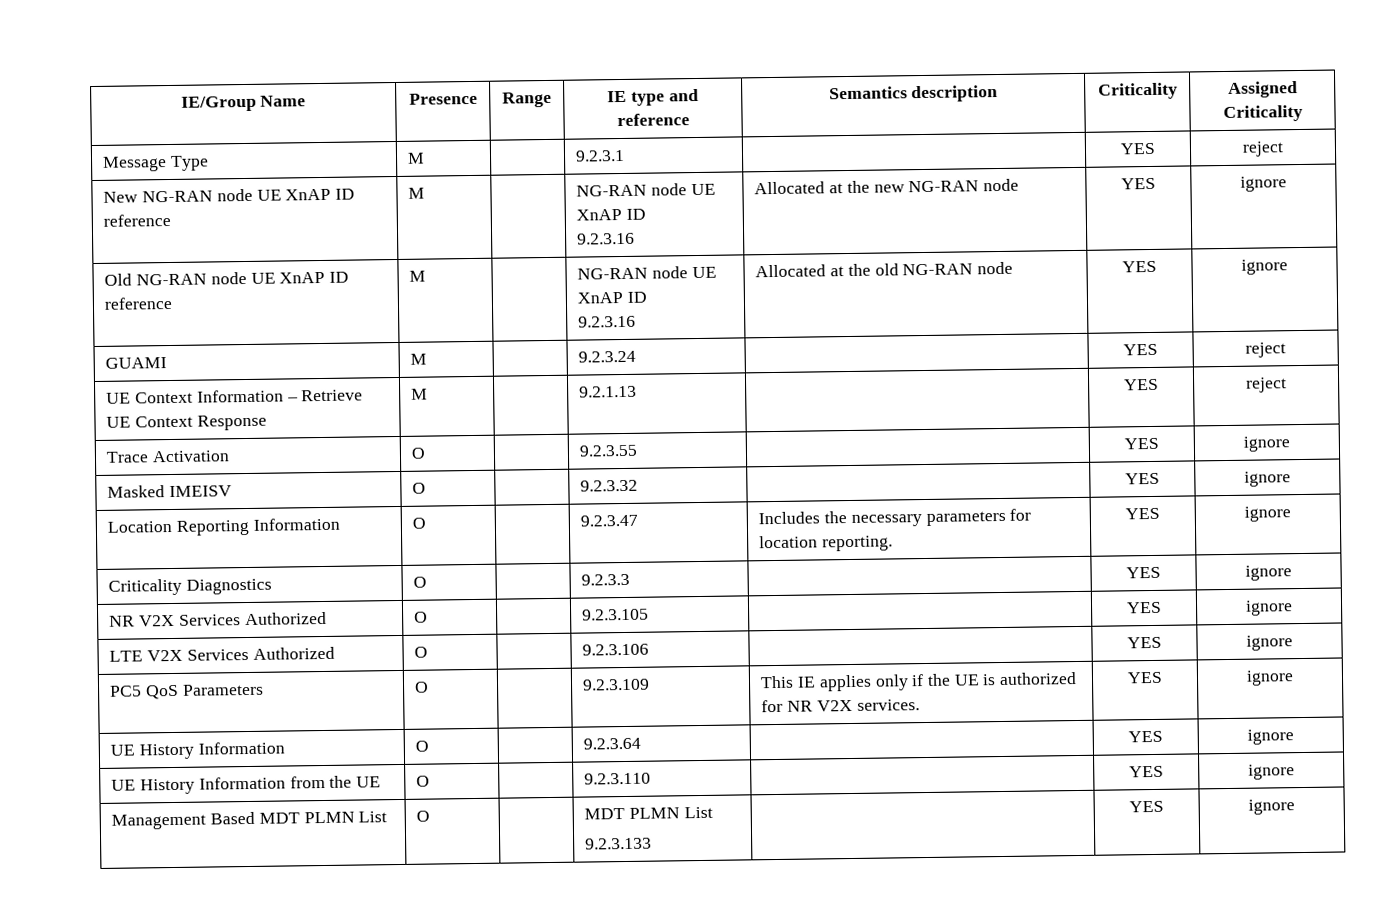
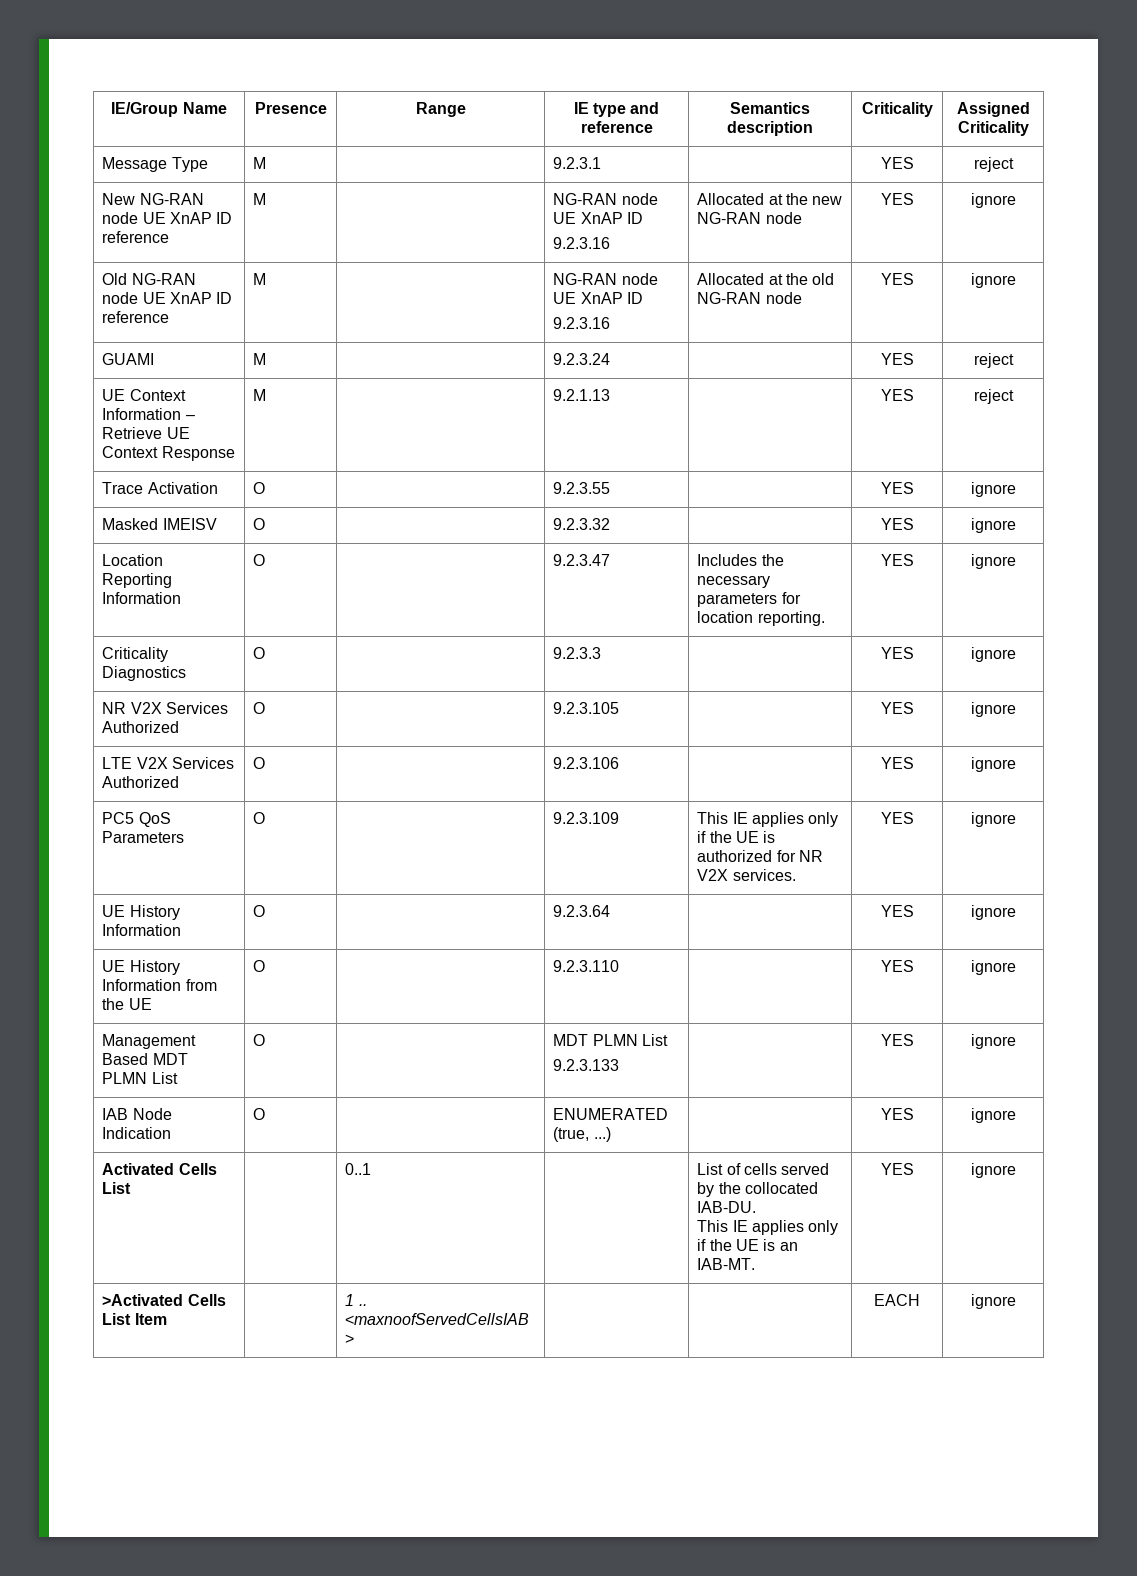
(1295, 807) none -> [102,1108,172,1120] [102,1127,172,1139] [253,1108,266,1120] [553,1108,669,1120] [553,1127,611,1142] [880,1108,914,1120] [970,1108,1016,1123] [102,1163,217,1175] [102,1182,132,1194] [345,1163,372,1175] [697,1163,830,1175] [697,1182,818,1197] [697,1201,757,1213] [697,1220,839,1235] [697,1239,798,1251] [697,1258,756,1270] [880,1163,914,1175] [970,1163,1016,1178] [102,1294,226,1306] [102,1313,167,1325] [345,1294,367,1306] [345,1313,530,1325] [345,1334,355,1344] [874,1294,920,1306] [970,1294,1016,1309] // IAB Node Indication | O | | ENUMERATED (true, ...) | | YES | ignore // Activated Cells List | | 0..1 | | List of cells served by the collocated IAB-DU. // This IE applies only if the UE is an IAB-MT. | YES | ignore // >Activated Cells List Item | | 1 .. <maxnoofServedCellsIAB > | | | EACH | ignore

